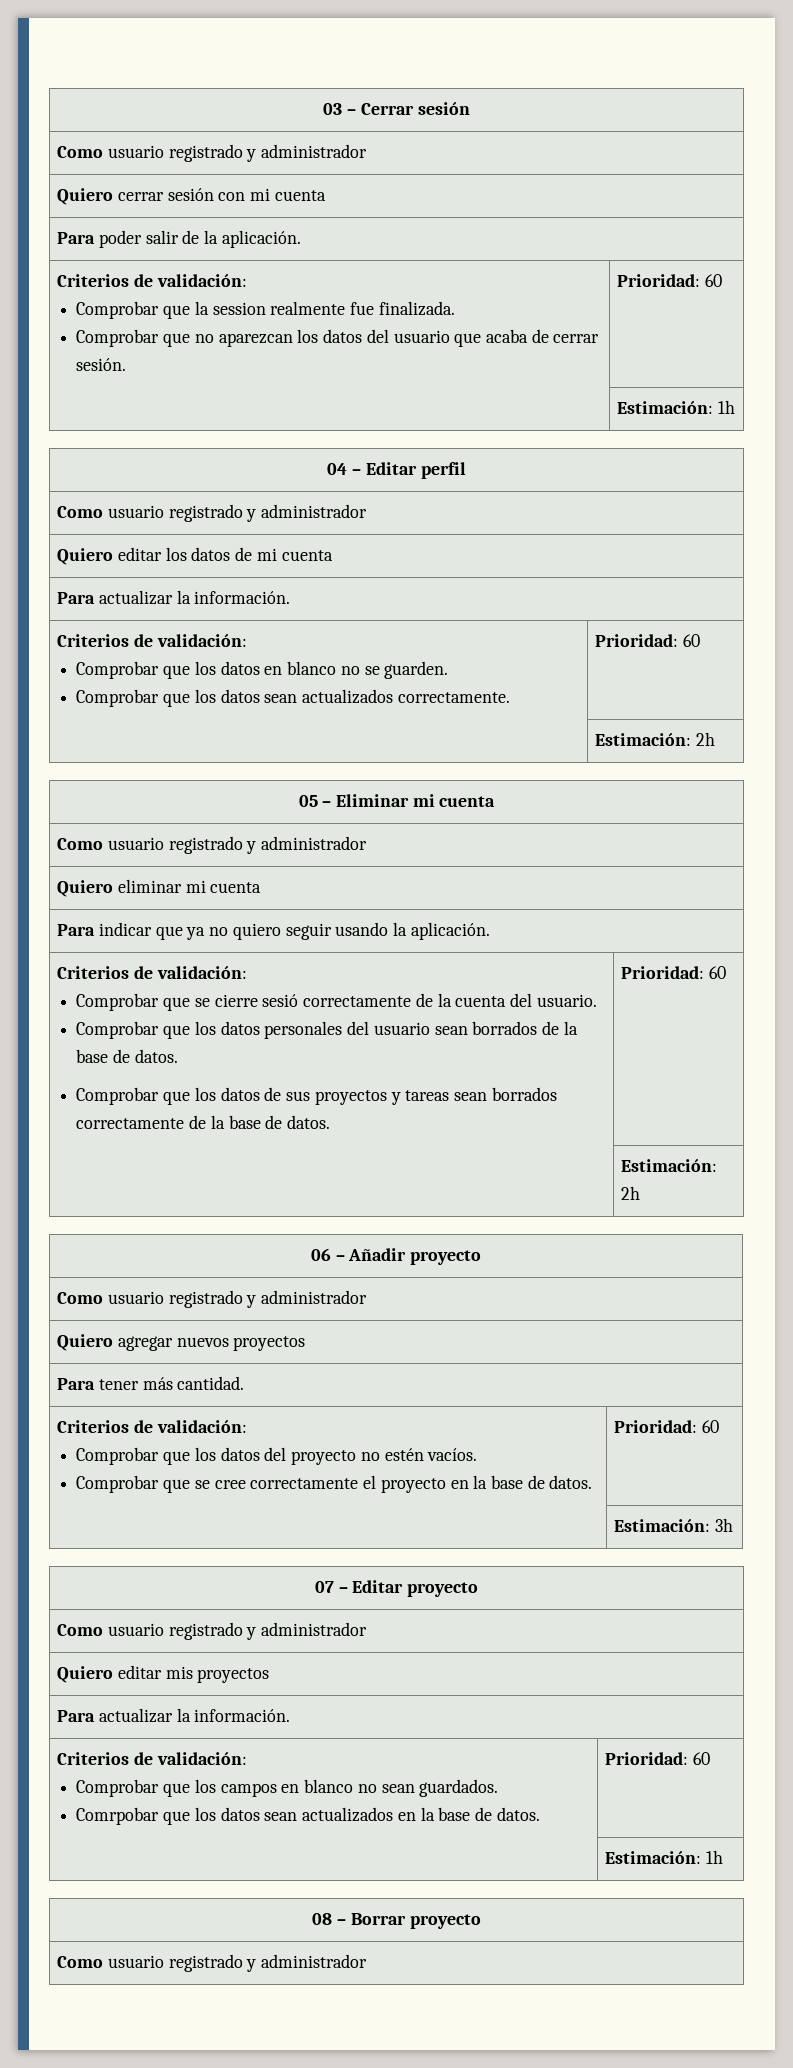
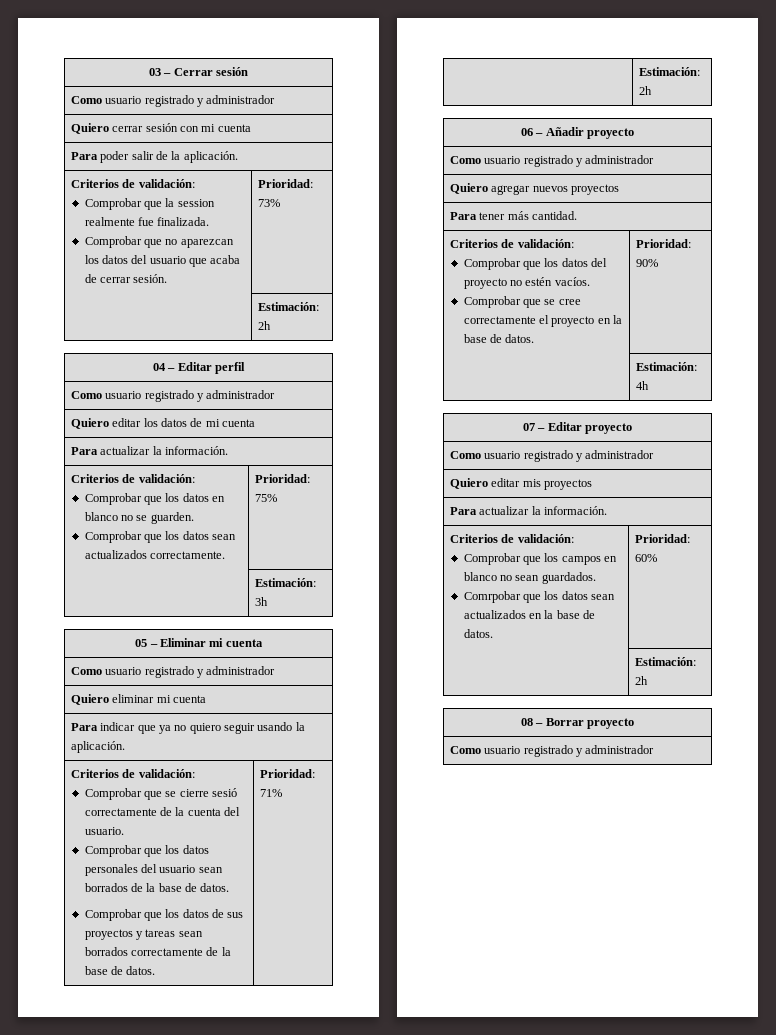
[704,274,722,287] [617,400,735,414] 60 // | Estimación: 1h -> [257,199,280,207] [257,302,319,311] [257,321,271,330] 73% // | Estimación: 2h
[682,634,700,647] [595,732,715,746] 60 // | Estimación: 2h -> [254,494,277,502] [254,578,316,587] [254,597,268,606] 75% // | Estimación: 3h
[708,966,726,979] 60 -> [259,789,282,797] 71%
[701,1420,719,1433] [614,1518,733,1532] 60 // | Estimación: 3h -> [635,259,658,267] [635,362,697,371] [635,381,649,390] 90% // | Estimación: 4h
[692,1752,710,1765] [605,1850,723,1864] 60 // | Estimación: 1h -> [634,554,657,562] [634,657,696,666] [634,676,648,685] 60% // | Estimación: 2h

